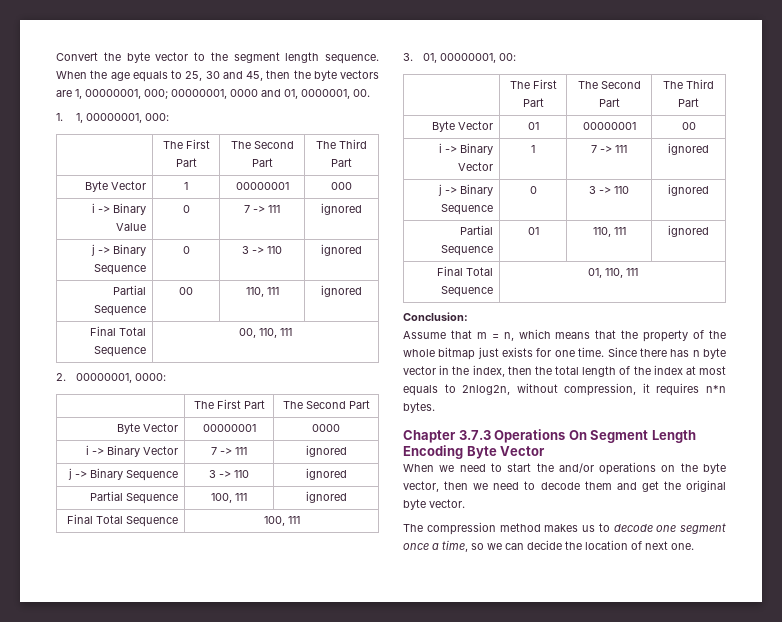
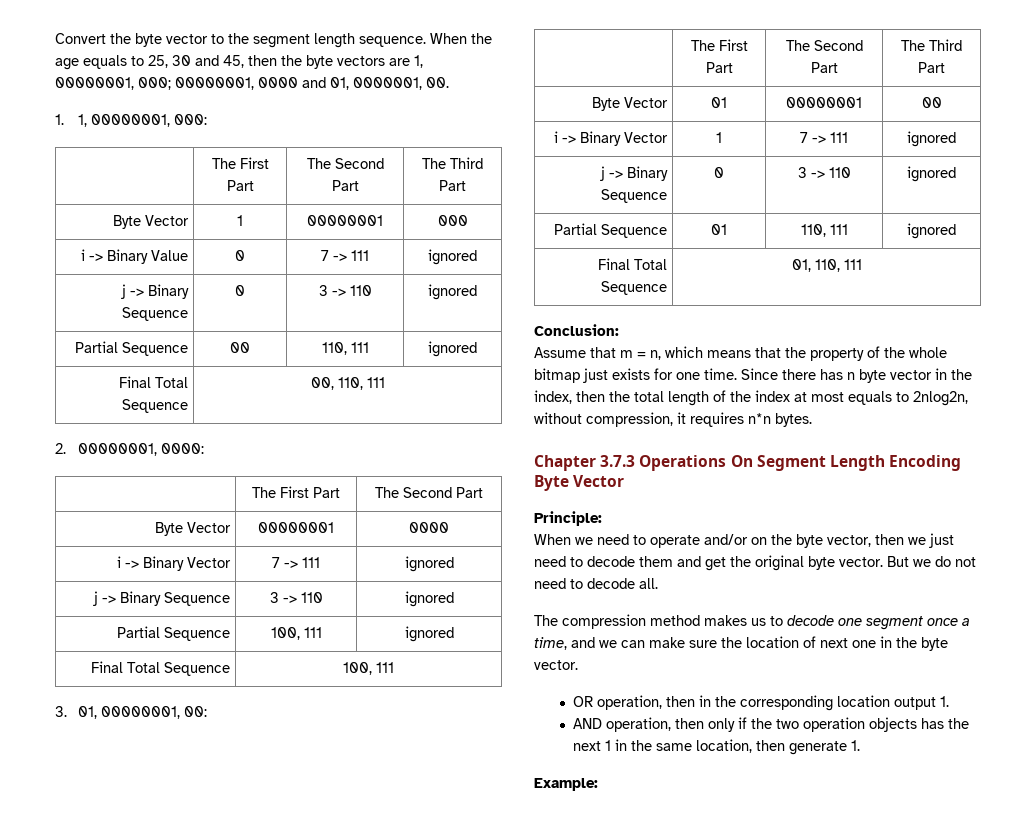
(546, 451) none -> [534,511,602,526] // Principle:
[507,462,657,475] start the and/or operations -> [650,534,748,548] operate and/or
(489, 486) none -> [929,533,954,548] just
(465, 503) none -> [887,556,976,567] [534,578,658,589] But we do not need to decode all.
[471,543,484,550] so -> [571,637,595,648] and
[527,540,562,550] decide -> [649,637,717,648] make sure
[671,543,694,550] one. -> [852,636,948,651] [534,660,578,670] [572,695,949,711] [572,717,969,732] [572,739,860,755] [534,778,598,791] one in the byte vector. // OR operation, then in the corresponding location output 1. // AND operation, then only if the two operation objects has the next 1 in the same location, then generate 1. // Example:

